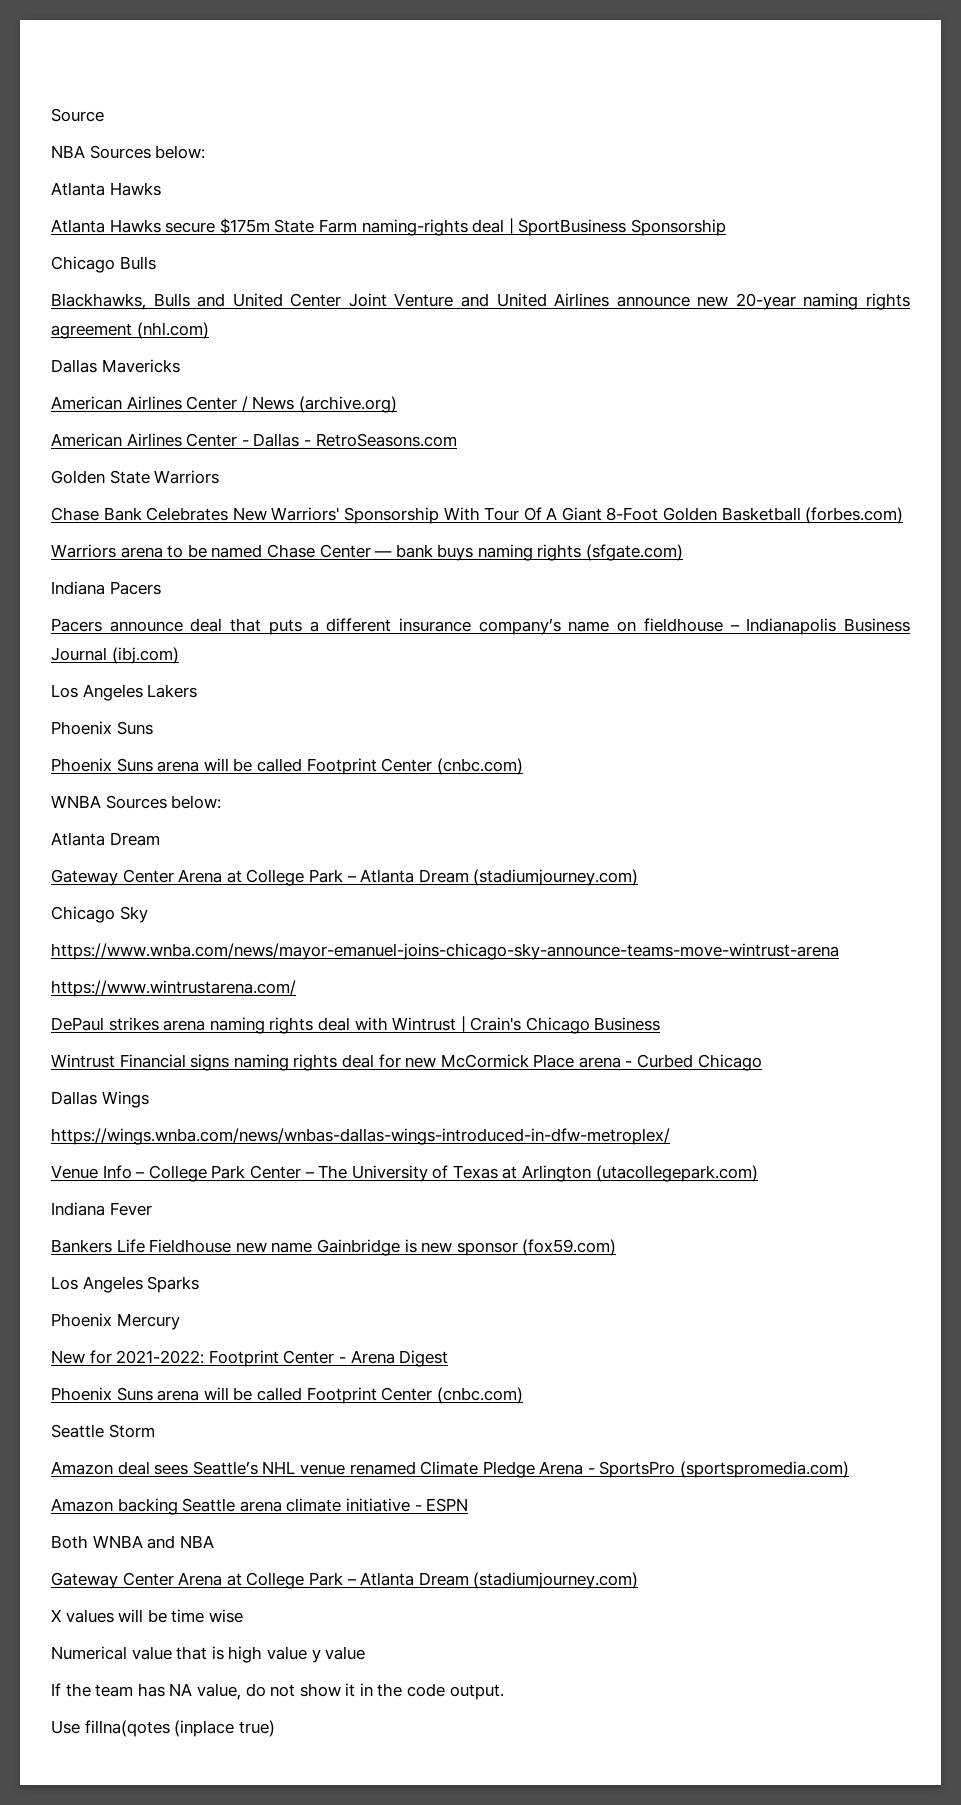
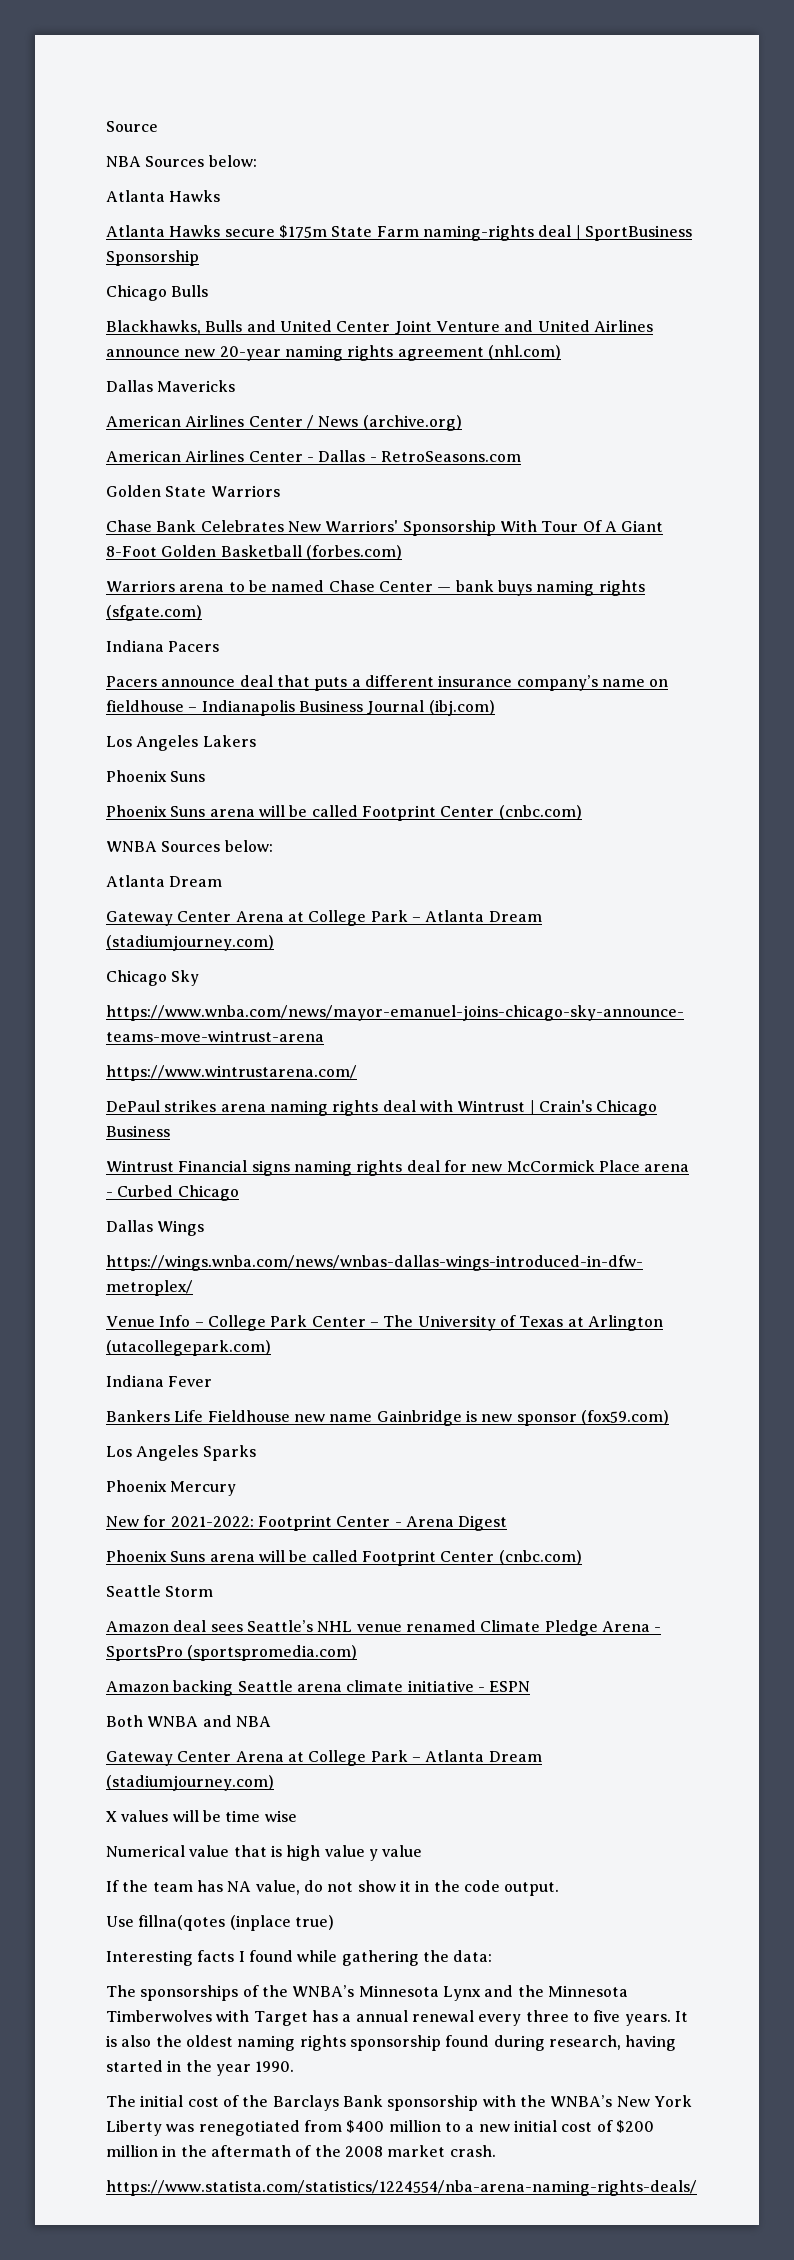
(275, 1728) none -> [106,1950,493,1966] [106,1985,628,2001] [106,2010,688,2026] [106,2035,677,2051] [106,2060,295,2076] [106,2095,692,2111] [106,2120,654,2136] [106,2145,496,2157] [106,2180,697,2196] // Interesting facts I found while gathering the data: // The sponsorships of the WNBA’s Minnesota Lynx and the Minnesota Timberwolves with Target has a annual renewal every three to five years. It is also the oldest naming rights sponsorship found during research, having started in the year 1990. // The initial cost of the Barclays Bank sponsorship with the WNBA’s New York Liberty was renegotiated from $400 million to a new initial cost of $200 million in the aftermath of the 2008 market crash. // https://www.statista.com/statistics/1224554/nba-arena-naming-rights-deals/

